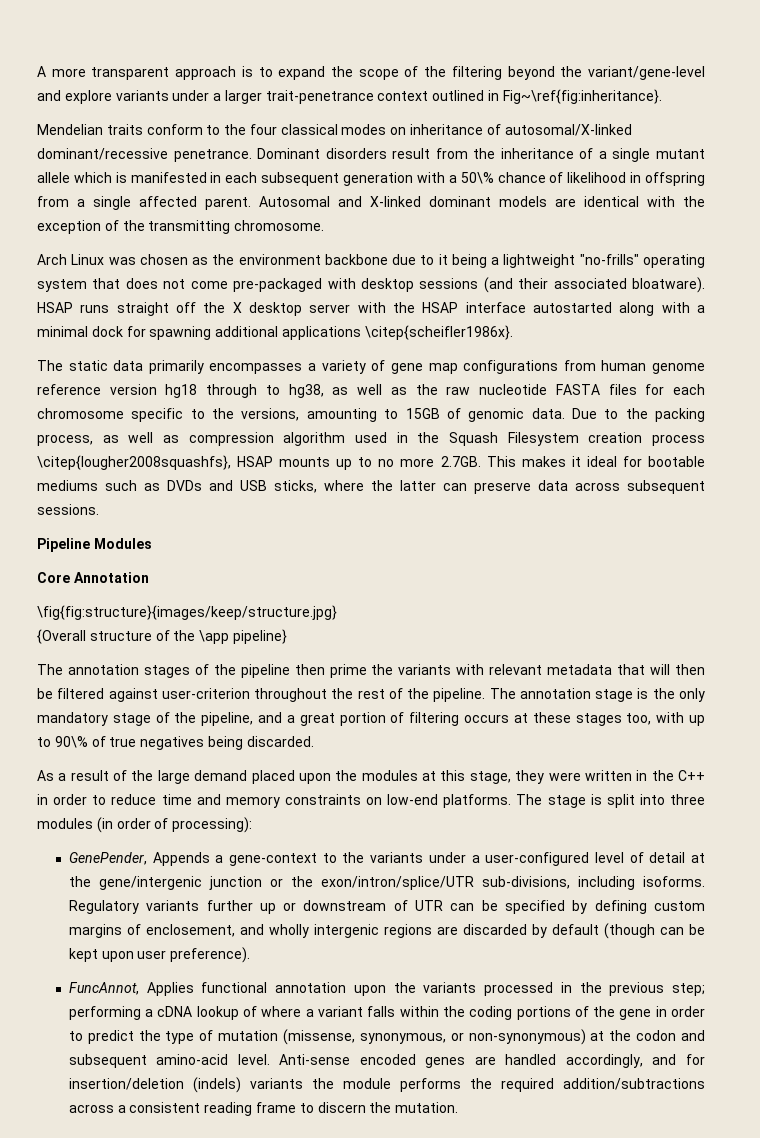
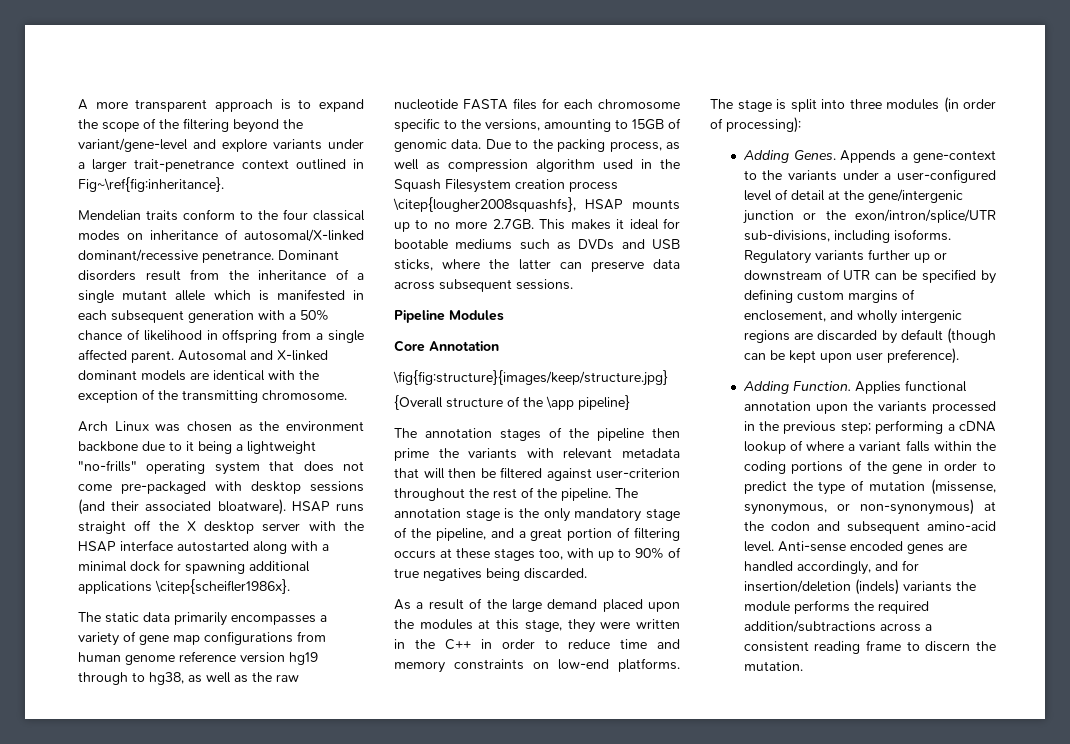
[460,172,494,184] 50\% -> [300,309,329,321] 50%
[165,384,198,398] hg18 -> [289,652,318,665] hg19
[54,736,88,748] 90\% -> [635,547,664,559] 90%
[68,852,147,865] GenePender, -> [742,150,836,163] Adding Genes.
[68,982,139,995] FuncAnnot, -> [742,381,851,394] Adding Function.

